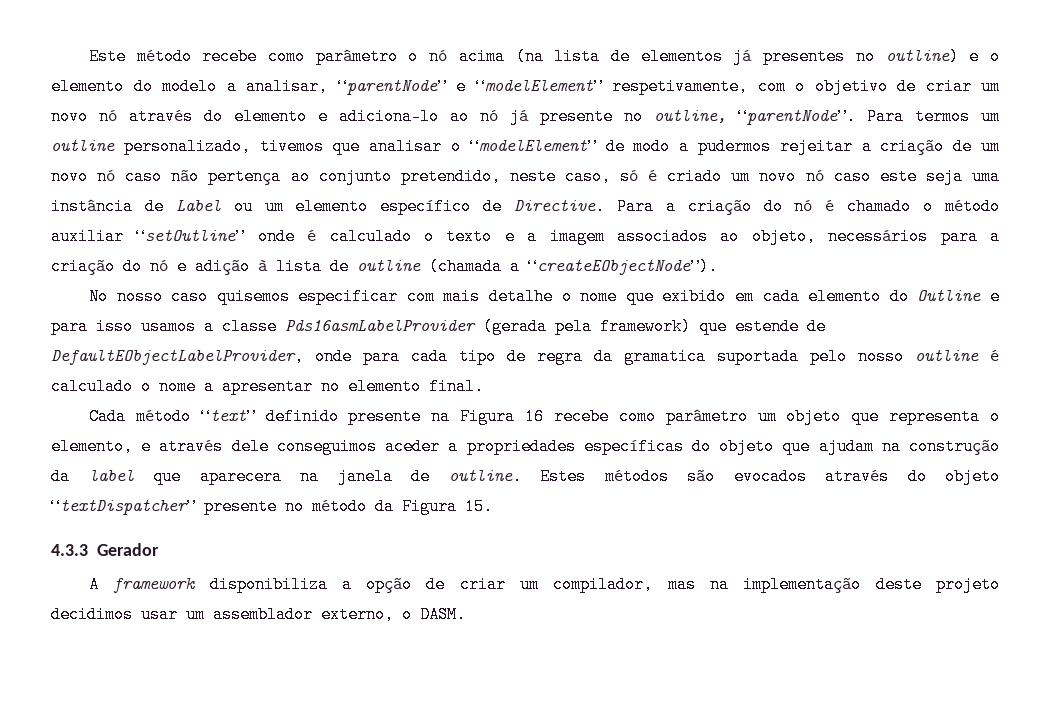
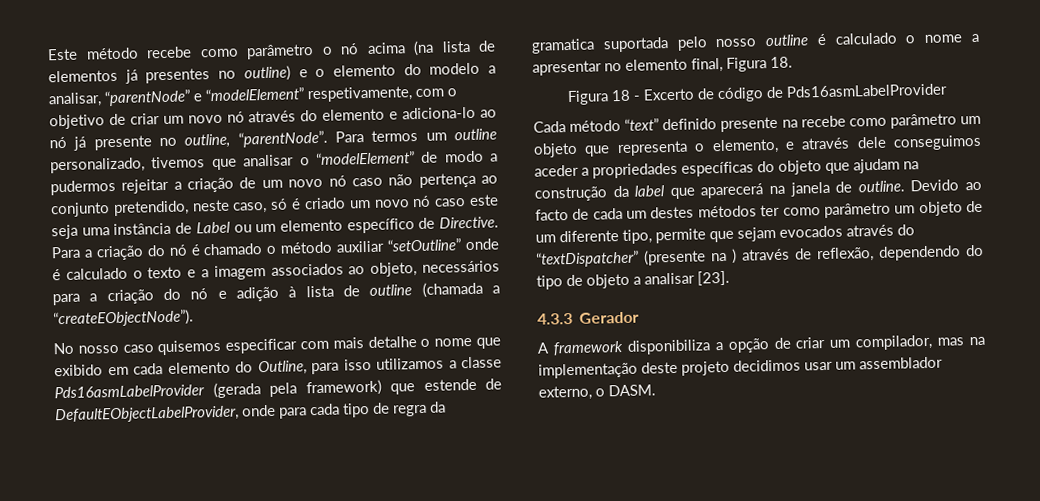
[917,288,1000,305] Outline e -> [257,360,307,376] Outline,
[141,318,196,335] usamos -> [376,357,444,370] utilizamos
[429,378,484,395] final. -> [691,56,793,73] [566,83,948,106] final, Figura 18. // Figura 18 - Excerto de código de Pds16asmLabelProvider
[460,408,545,425] Figura 16 -> (798, 123) none
[199,468,282,485] aparecera -> [700,183,764,199] aparecerá
[540,468,1000,485] [51,498,493,515] Estes métodos são evocados através do objeto “textDispatcher” presente no método da Figura 15. -> [910,179,982,192] [535,200,983,221] [535,224,915,244] [536,244,984,268] [536,270,730,290] Devido ao facto de cada um destes métodos ter como parâmetro um objeto de um diferente tipo, permite que sejam evocados através do “textDispatcher” (presente na ) através de reflexão, dependendo do tipo de objeto a analisar [23].

